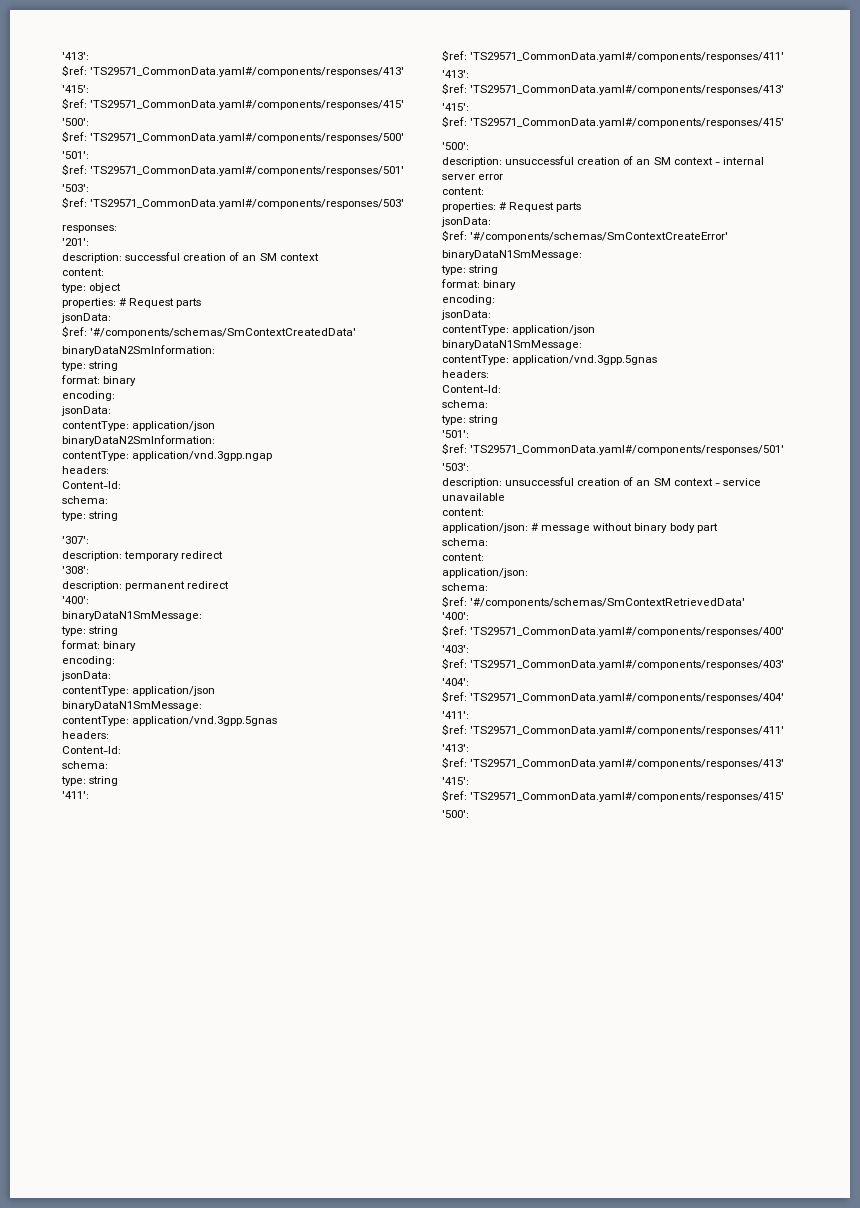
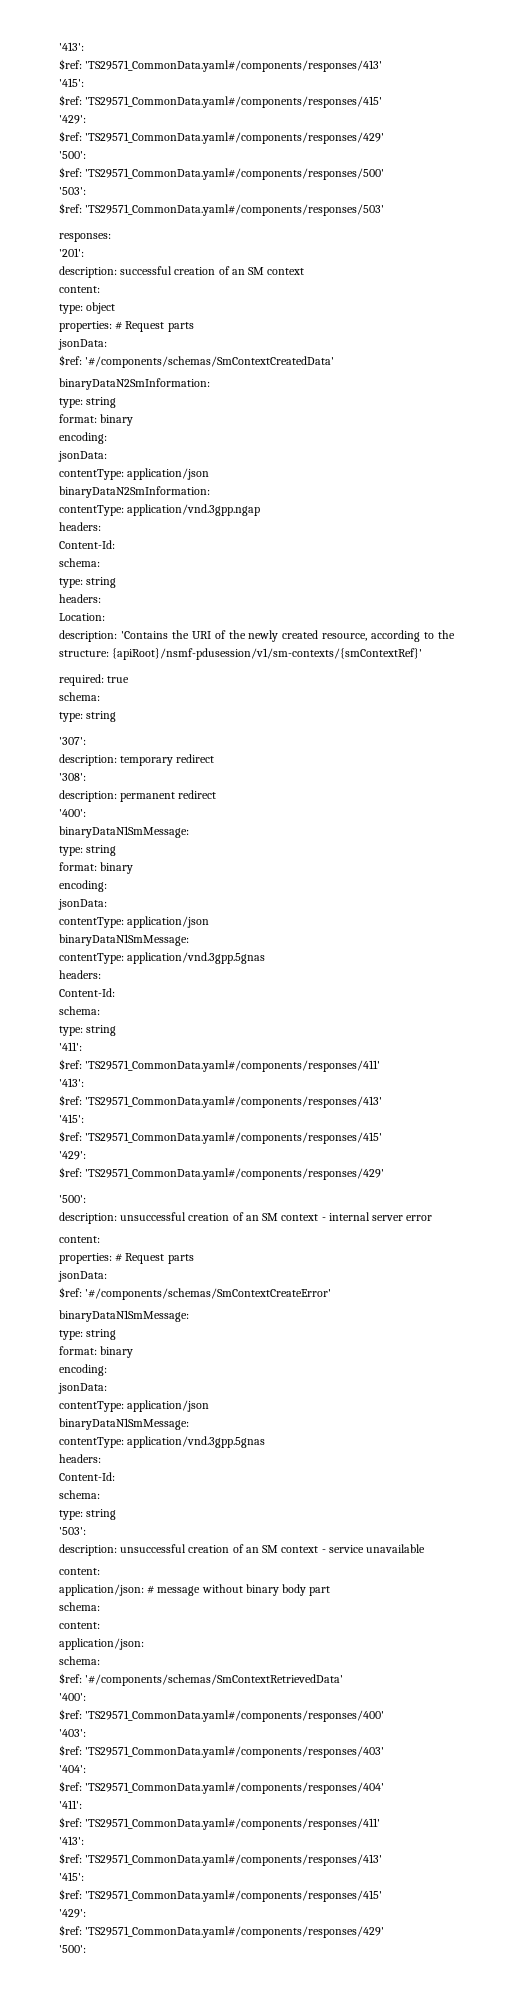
[62,52,89,60] [62,65,405,77] [62,85,89,93] [62,98,405,110] '413': // $ref: 'TS29571_CommonData.yaml#/components/responses/413' // '415': // $ref: 'TS29571_CommonData.yaml#/components/responses/415' -> [59,42,84,51] [59,59,383,72] [59,78,84,87] [59,95,383,108] [59,115,86,124] [59,131,385,144] '413': // $ref: 'TS29571_CommonData.yaml#/components/responses/413' // '415': // $ref: 'TS29571_CommonData.yaml#/components/responses/415' // '429': // $ref: 'TS29571_CommonData.yaml#/components/responses/429'
[62,151,89,159] [62,164,405,176] // '501': // $ref: 'TS29571_CommonData.yaml#/components/responses/501' -> (385, 174) none
(119, 516) none -> [59,594,101,603] [59,613,105,621] [59,630,455,642] [59,648,423,660] [59,674,130,686] [59,692,100,701] [59,711,117,722] // headers: // Location: // description: 'Contains the URI of the newly created resource, according to the structure: {apiRoot}/nsmf-pdusession/v1/sm-contexts/{smContextRef}' // required: true // schema: // type: string
(785, 123) none -> [59,1151,86,1160] [59,1167,385,1180] // '429': // $ref: 'TS29571_CommonData.yaml#/components/responses/429'
[442,430,469,438] [442,443,785,455] // '501': // $ref: 'TS29571_CommonData.yaml#/components/responses/501' -> (117, 1514) none
(785, 797) none -> [59,1909,86,1918] [59,1925,385,1938] // '429': // $ref: 'TS29571_CommonData.yaml#/components/responses/429'

